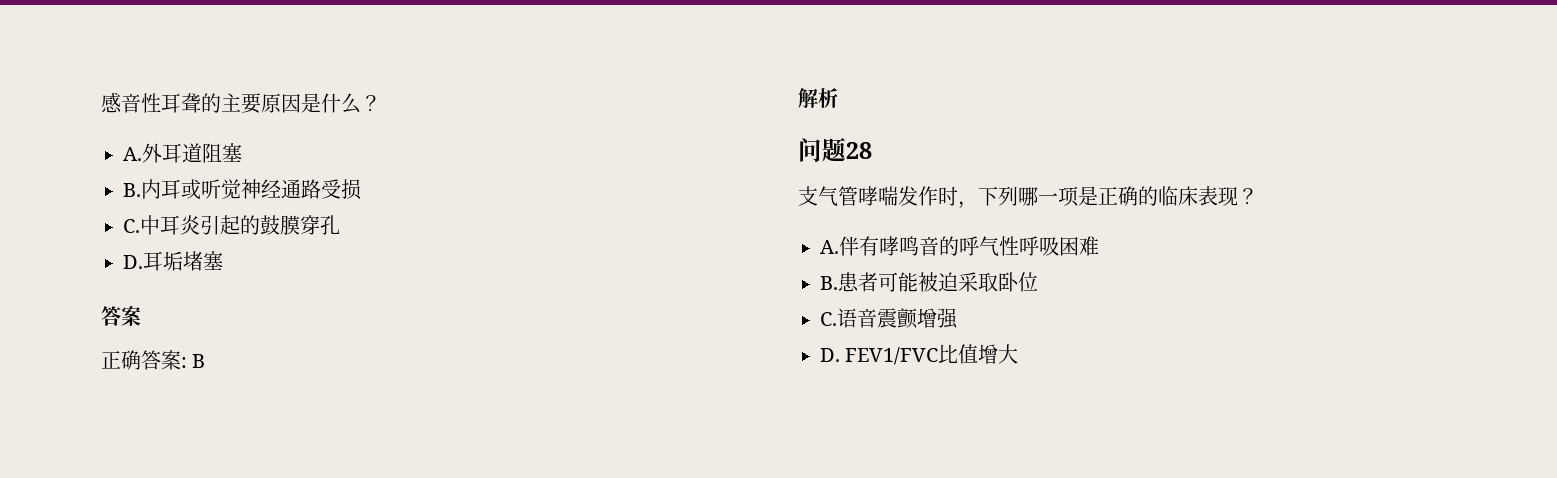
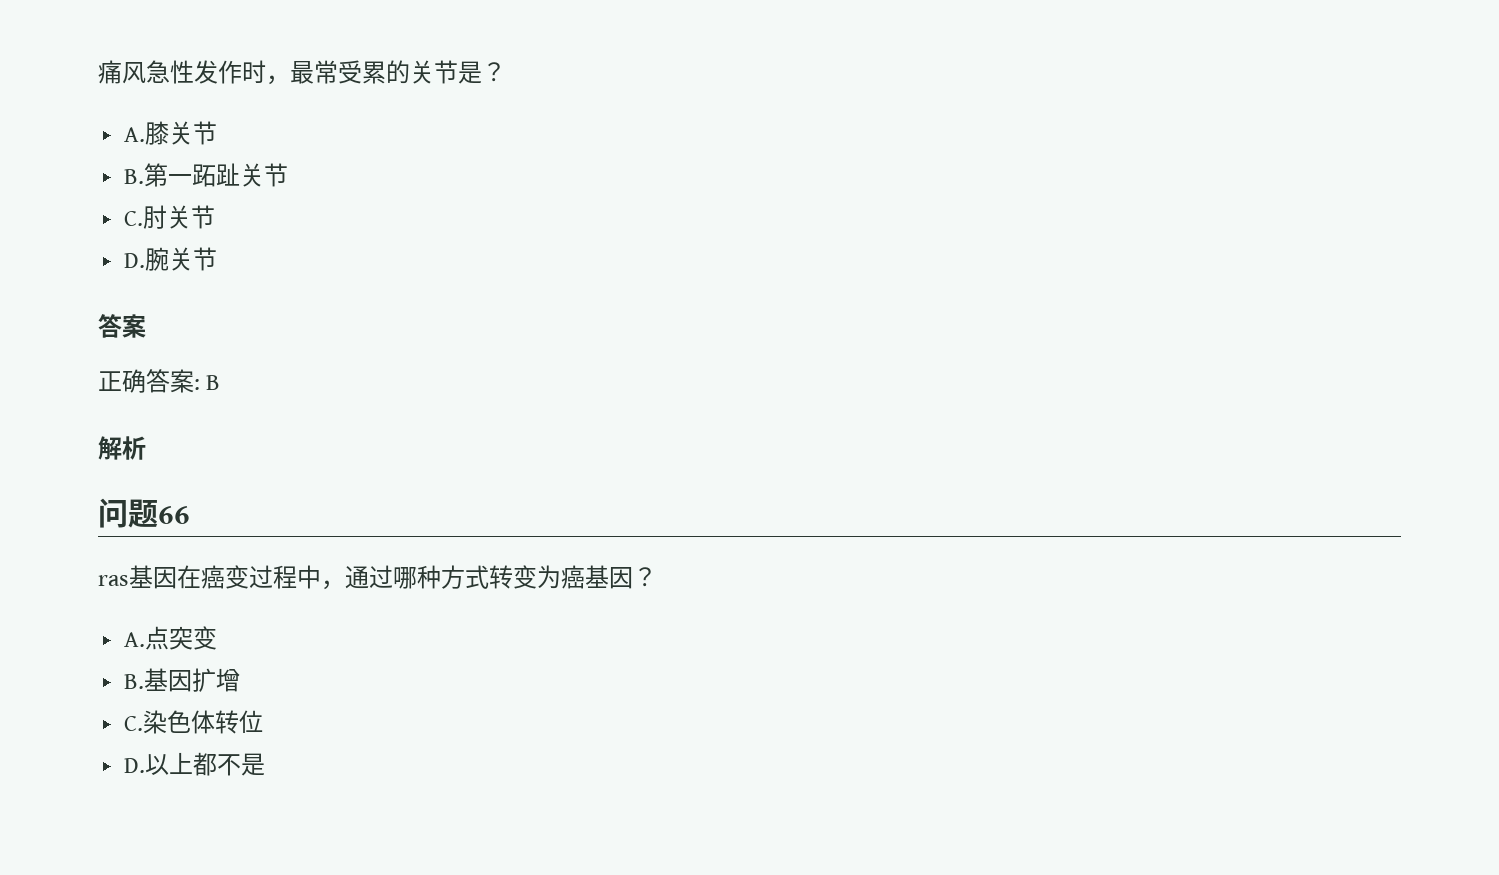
[101,92,381,114] [123,143,242,163] [123,179,361,200] [123,215,340,235] [123,251,223,271] 感音性耳聋的主要原因是什么？ // A.外耳道阻塞 // B.内耳或听觉神经通路受损 // C.中耳炎引起的鼓膜穿孔 // D.耳垢堵塞 -> [98,60,506,85] [124,121,218,145] [124,163,289,187] [124,205,216,229] [124,247,218,271] 痛风急性发作时，最常受累的关节是？ // A.膝关节 // B.第一跖趾关节 // C.肘关节 // D.腕关节
[846,142,872,159] [798,186,1258,209] [820,236,1099,256] [820,272,1038,292] [820,308,958,329] [820,344,1019,365] 28 // 支气管哮喘发作时，下列哪一项是正确的临床表现？ // A.伴有哮鸣音的呼气性呼吸困难 // B.患者可能被迫采取卧位 // C.语音震颤增强 // D. FEV1/FVC比值增大 -> [158,506,190,524] [98,565,657,590] [124,626,218,650] [124,668,241,692] [124,710,264,734] [124,752,266,776] 66 // ras基因在癌变过程中，通过哪种方式转变为癌基因？ // A.点突变 // B.基因扩增 // C.染色体转位 // D.以上都不是

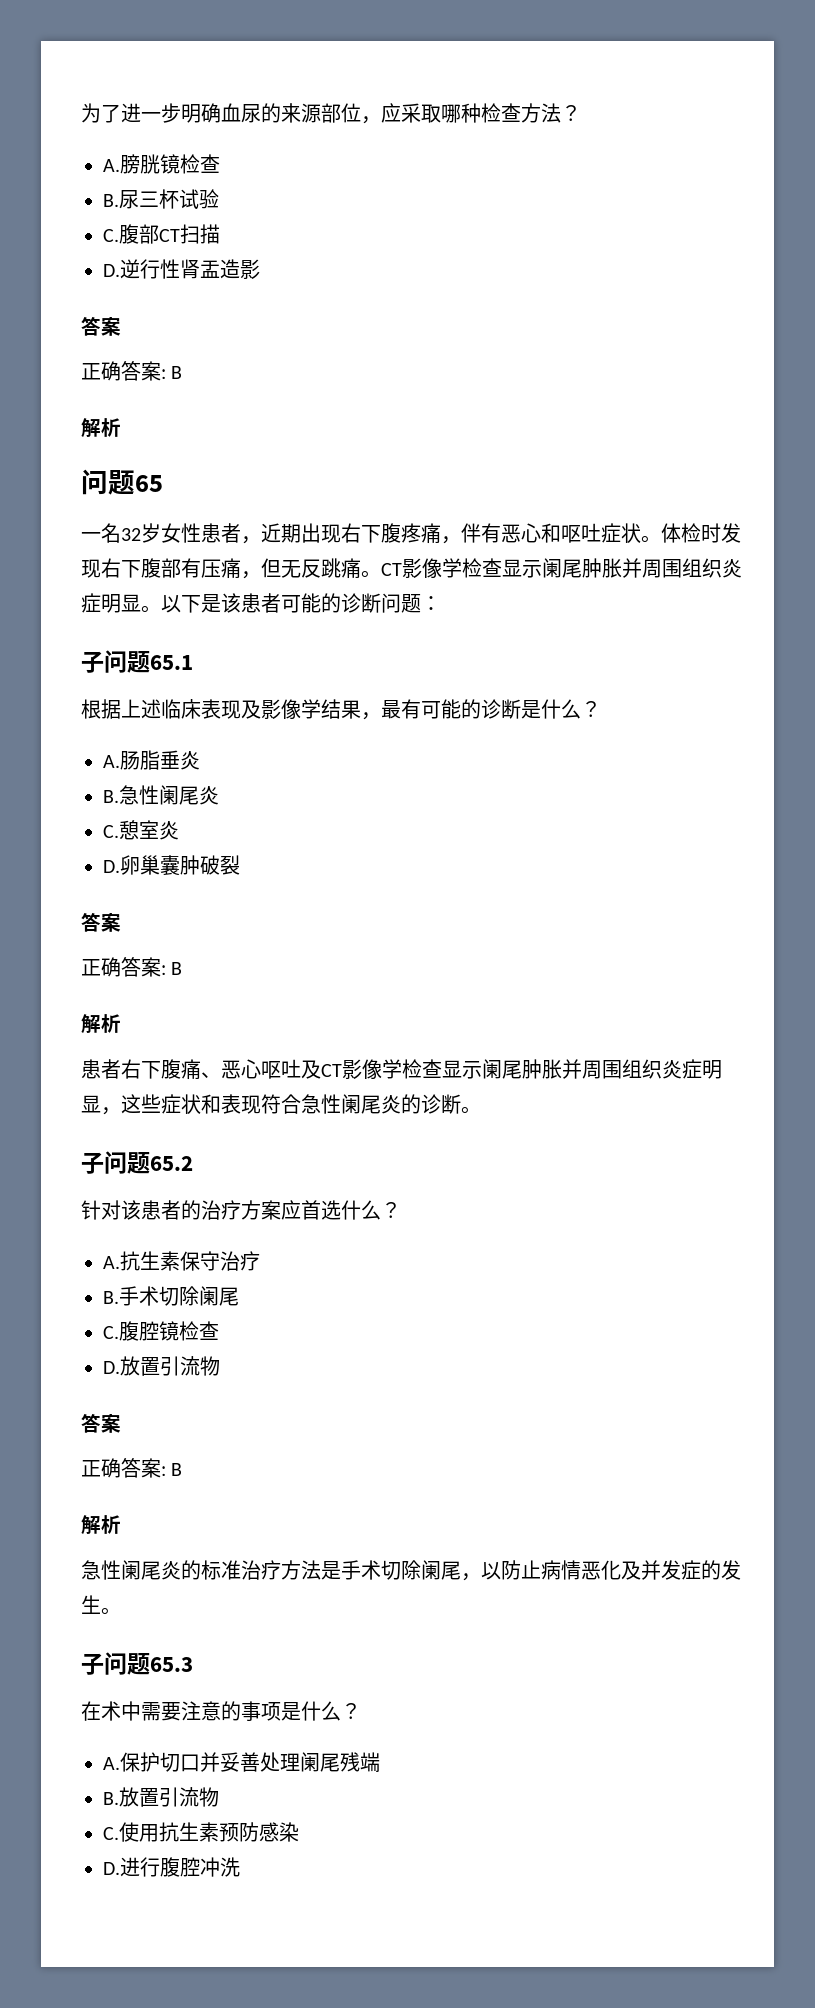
[98,60,506,85] [124,121,218,145] [124,163,289,187] [124,205,216,229] [124,247,218,271] 痛风急性发作时，最常受累的关节是？ // A.膝关节 // B.第一跖趾关节 // C.肘关节 // D.腕关节 -> [81,103,581,124] [103,154,220,174] [103,189,219,209] [103,224,220,244] [103,259,260,279] 为了进一步明确血尿的来源部位，应采取哪种检查方法？ // A.膀胱镜检查 // B.尿三杯试验 // C.腹部CT扫描 // D.逆行性肾盂造影
[158,506,190,524] [98,565,657,590] [124,626,218,650] [124,668,241,692] [124,710,264,734] [124,752,266,776] 66 // ras基因在癌变过程中，通过哪种方式转变为癌基因？ // A.点突变 // B.基因扩增 // C.染色体转位 // D.以上都不是 -> [135,475,163,492] [81,523,741,544] [81,558,742,579] [81,593,441,613] [81,650,193,673] [81,699,601,720] [103,750,200,770] [103,785,219,805] [103,820,179,840] [103,855,240,876] [81,912,121,932] [81,957,183,977] [81,1014,121,1034] [81,1059,722,1080] [81,1094,481,1115] [81,1151,193,1174] [81,1200,401,1220] [103,1251,260,1271] [103,1286,239,1306] [103,1321,219,1341] [103,1356,220,1376] [81,1413,121,1433] [81,1458,183,1478] [81,1515,121,1535] [81,1560,741,1581] [81,1595,121,1615] [81,1652,193,1675] [81,1701,361,1721] [103,1752,380,1772] [103,1787,219,1807] [103,1822,299,1842] [103,1857,240,1877] 65 // 一名32岁女性患者，近期出现右下腹疼痛，伴有恶心和呕吐症状。体检时发现右下腹部有压痛，但无反跳痛。CT影像学检查显示阑尾肿胀并周围组织炎症明显。以下是该患者可能的诊断问题： // 子问题65.1 // 根据上述临床表现及影像学结果，最有可能的诊断是什么？ // A.肠脂垂炎 // B.急性阑尾炎 // C.憩室炎 // D.卵巢囊肿破裂 // 答案 // 正确答案: B // 解析 // 患者右下腹痛、恶心呕吐及CT影像学检查显示阑尾肿胀并周围组织炎症明显，这些症状和表现符合急性阑尾炎的诊断。 // 子问题65.2 // 针对该患者的治疗方案应首选什么？ // A.抗生素保守治疗 // B.手术切除阑尾 // C.腹腔镜检查 // D.放置引流物 // 答案 // 正确答案: B // 解析 // 急性阑尾炎的标准治疗方法是手术切除阑尾，以防止病情恶化及并发症的发生。 // 子问题65.3 // 在术中需要注意的事项是什么？ // A.保护切口并妥善处理阑尾残端 // B.放置引流物 // C.使用抗生素预防感染 // D.进行腹腔冲洗

